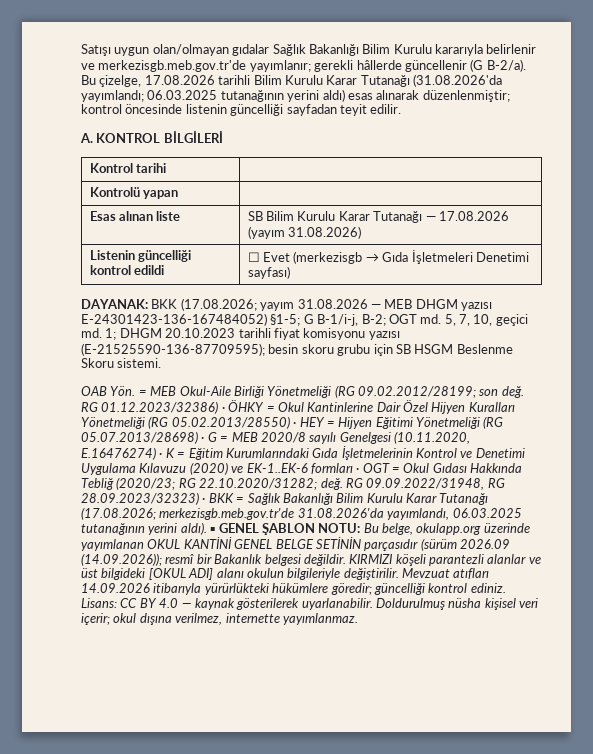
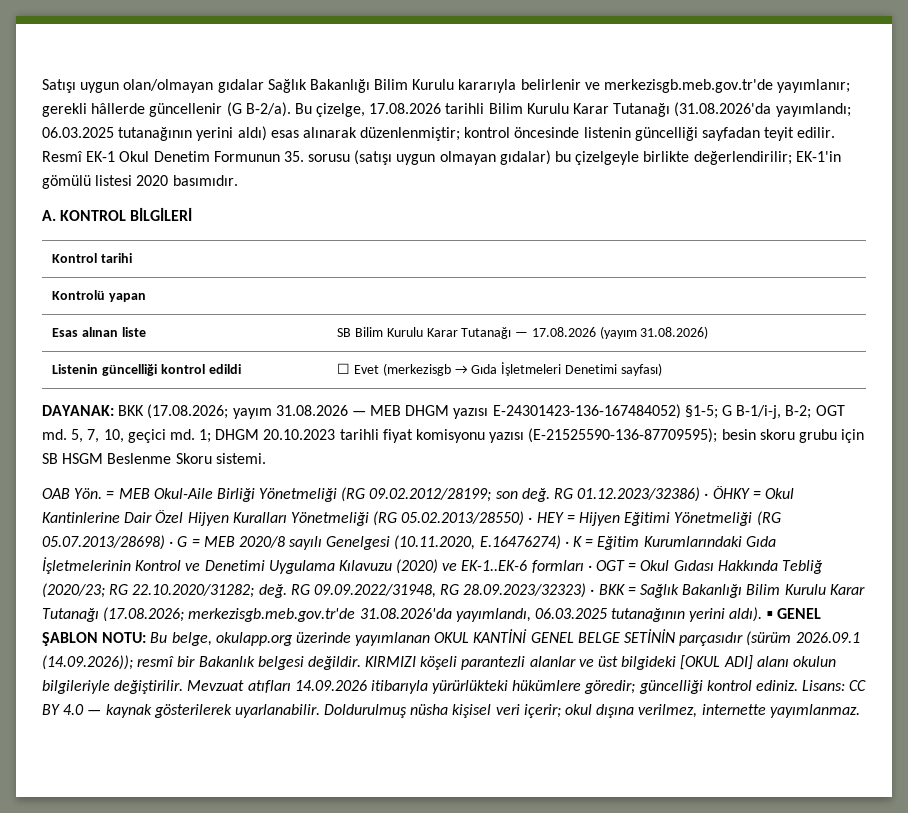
(402, 109) none -> [42,150,841,165] [42,175,238,189] Resmî EK-1 Okul Denetim Formunun 35. sorusu (satışı uygun olmayan gıdalar) bu çizelgeyle birlikte değerlendirilir; EK-1'in gömülü listesi 2020 basımıdır.
[460,539,510,549] 2026.09 -> [795,632,860,643] 2026.09.1

